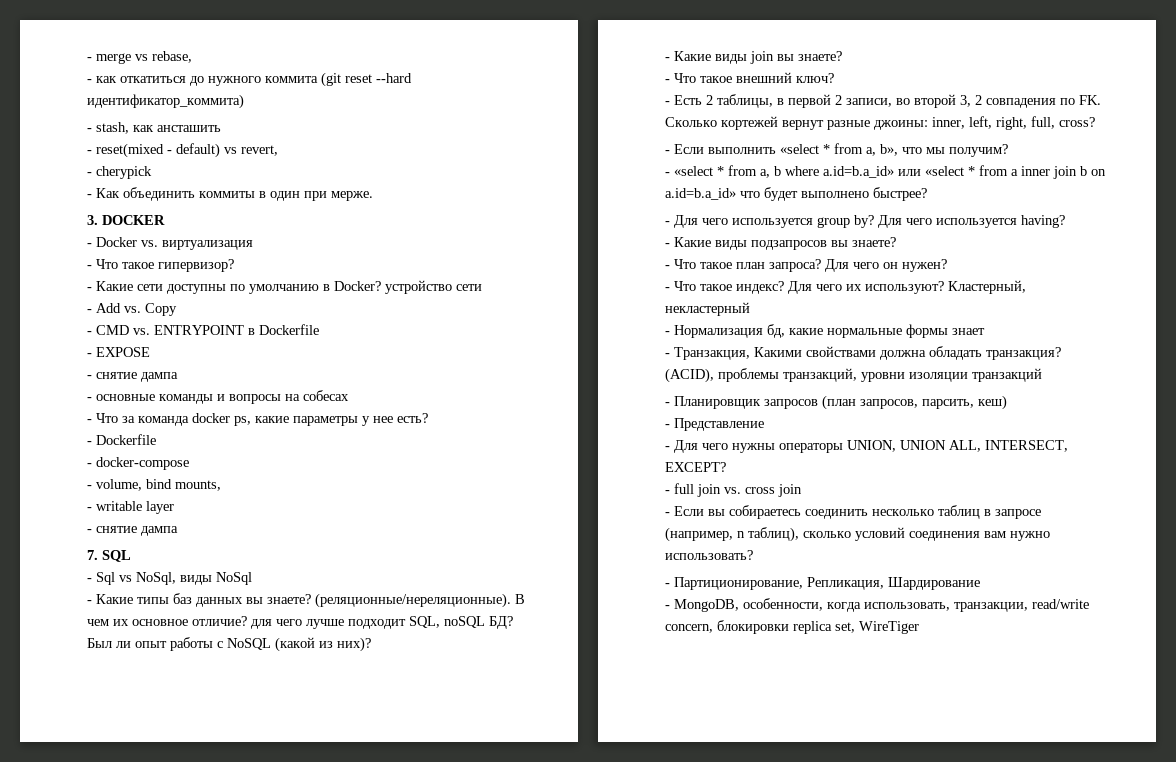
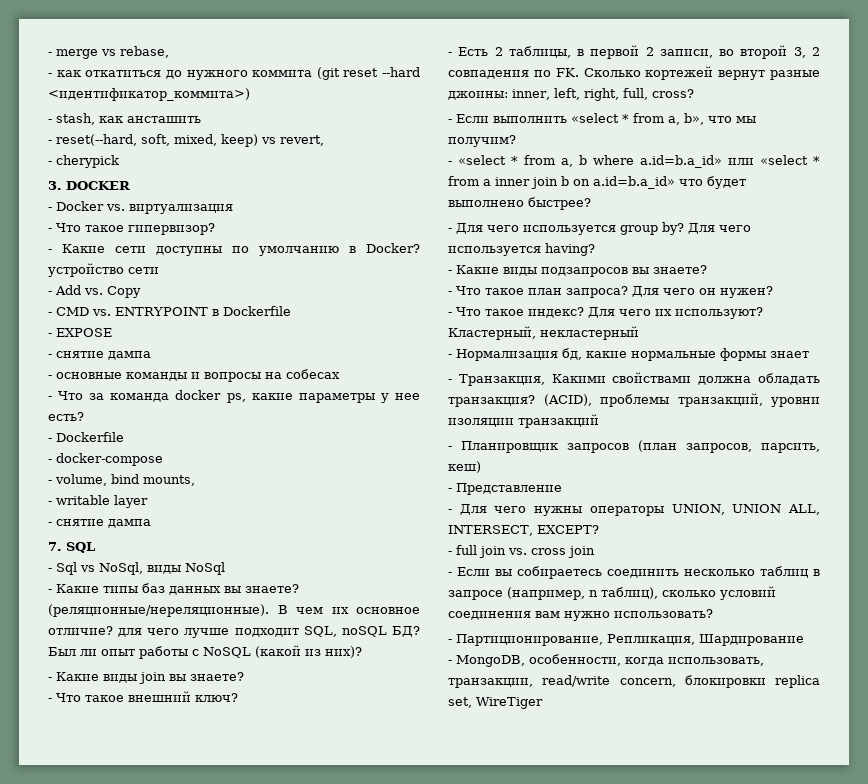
[87,94,244,109] идентификатор_коммита) -> [48,88,250,101] <идентификатор_коммита>)
[96,143,220,158] reset(mixed - default) -> [56,134,258,147] reset(--hard, soft, mixed, keep)
[87,187,373,201] // - Как объединить коммиты в один при мерже. -> (119, 161) none

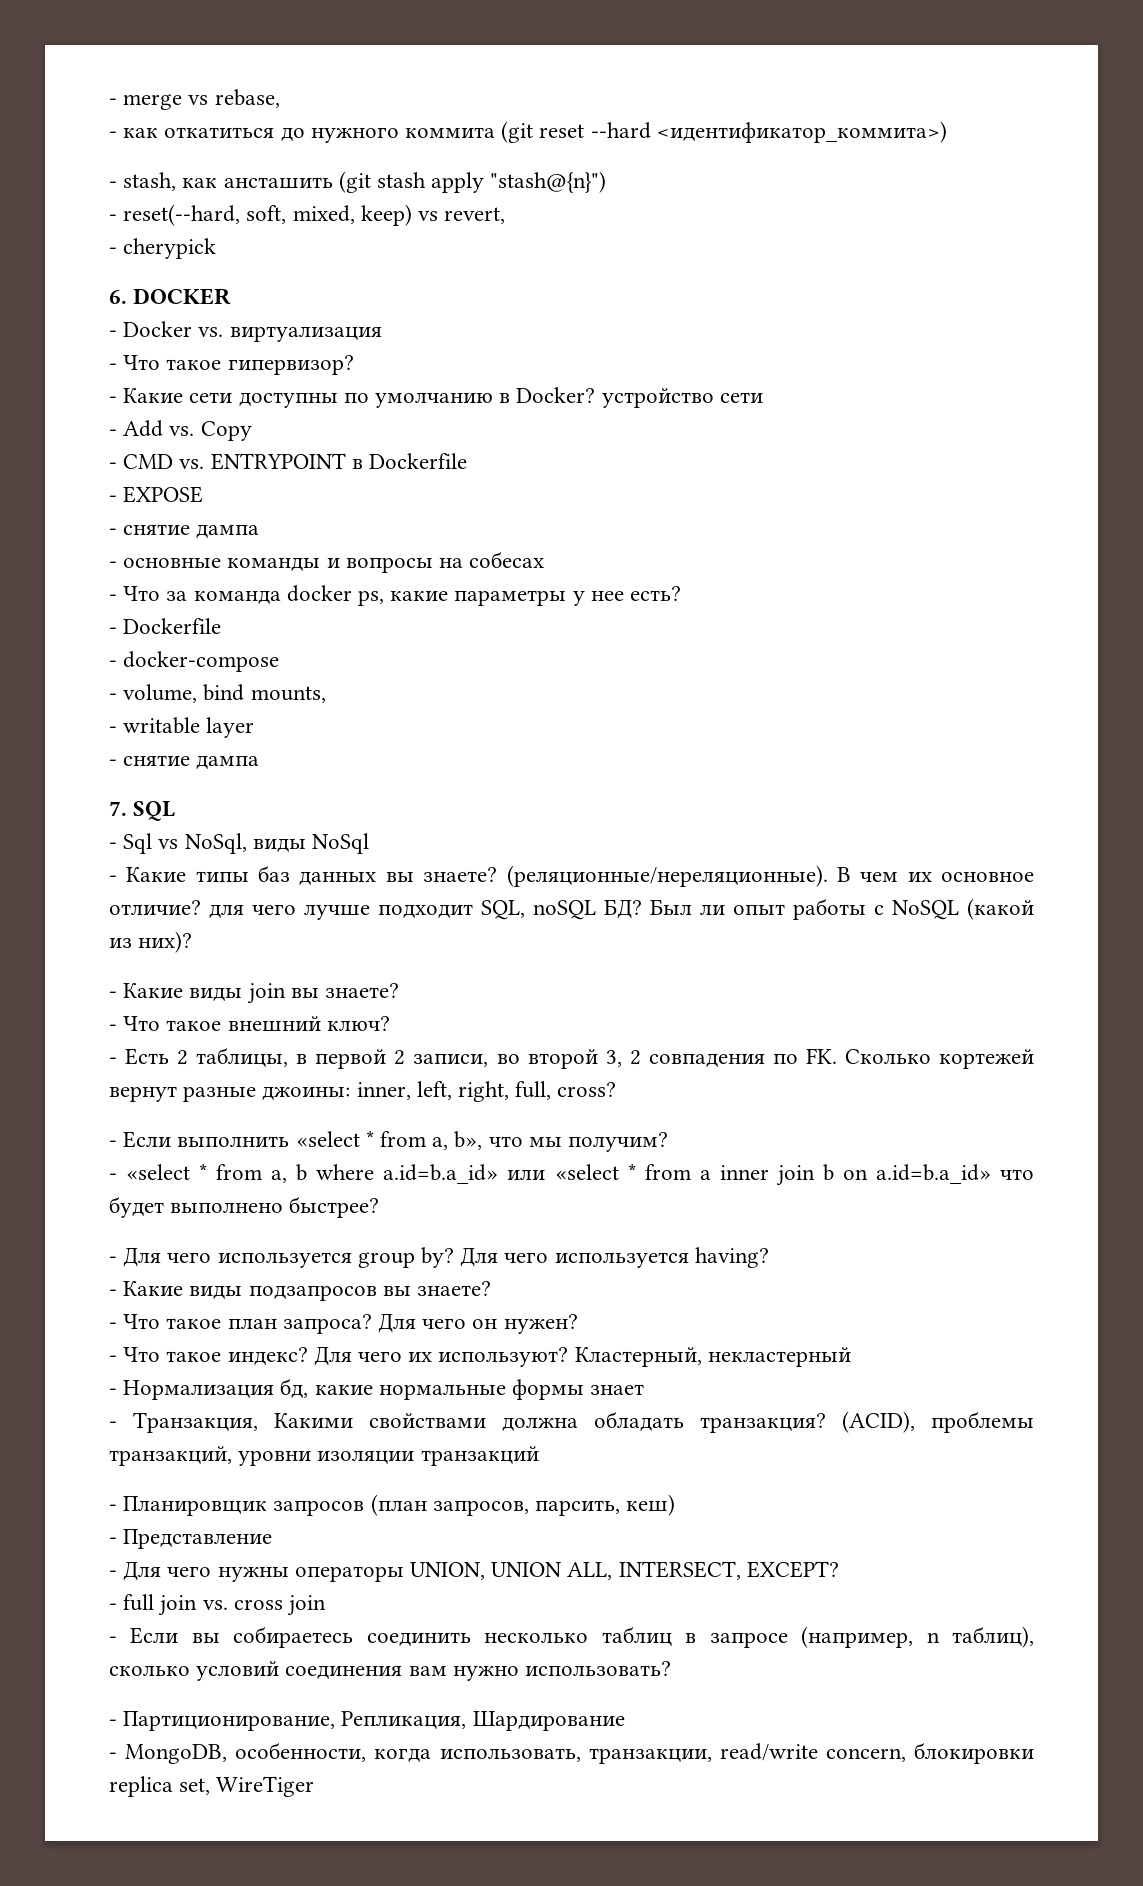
(201, 119) none -> [338,171,607,193] (git stash apply "stash@{n}")
[48,181,62,190] 3. -> [109,290,127,304] 6.

